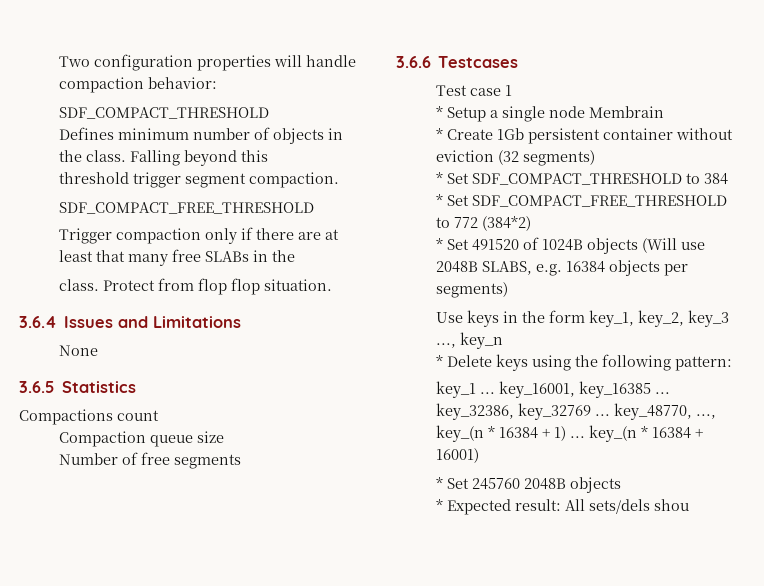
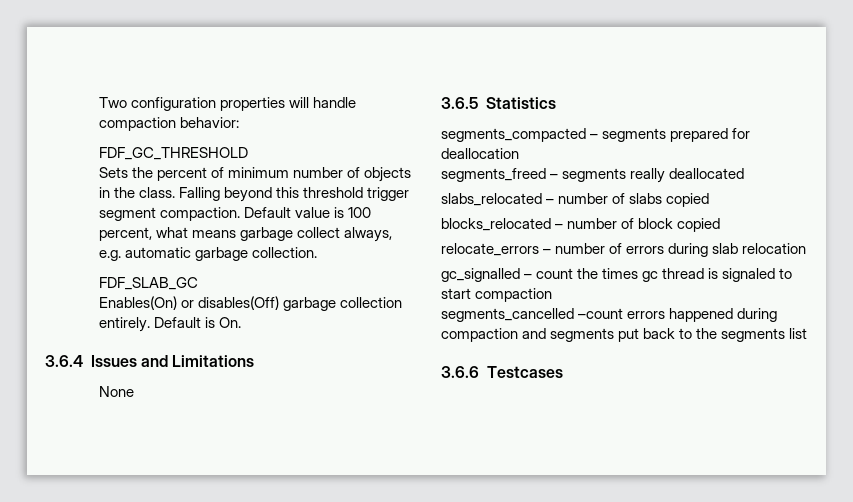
[59,107,270,119] [59,127,115,140] SDF_COMPACT_THRESHOLD // Defines -> [98,147,248,160] [98,167,225,181] FDF_GC_THRESHOLD // Sets the percent of
(269, 156) // -> (300, 192) none
[59,202,315,214] [59,227,340,244] [59,249,296,266] [59,278,333,295] // SDF_COMPACT_FREE_THRESHOLD // Trigger compaction only if there are at least that many free SLABs in the // class. Protect from flop flop situation. -> [243,207,372,218] [98,227,393,242] [98,247,318,261] [98,277,198,290] [98,296,403,311] [98,317,242,332] Default value is 100 percent, what means garbage collect always, e.g. automatic garbage collection. // FDF_SLAB_GC // Enables(On) or disables(Off) garbage collection entirely. Default is On.
[19,409,159,425] [59,431,225,447] [59,452,242,469] [396,56,519,68] [436,85,513,96] [436,106,665,122] [436,128,734,144] [436,150,596,166] [436,172,729,185] [436,194,728,207] [436,216,532,231] [436,237,706,254] [436,260,689,276] [436,282,509,298] [436,310,730,327] [436,332,504,349] [436,354,733,371] [436,381,671,398] [436,403,717,420] [436,425,704,442] [436,448,480,463] [436,477,622,493] [436,499,690,515] Compactions count // Compaction queue size // Number of free segments // 3.6.6 Testcases // Test case 1 // * Setup a single node Membrain // * Create 1Gb persistent container without eviction (32 segments) // * Set SDF_COMPACT_THRESHOLD to 384 // * Set SDF_COMPACT_FREE_THRESHOLD to 772 (384*2) // * Set 491520 of 1024B objects (Will use 2048B SLABS, e.g. 16384 objects per segments) // Use keys in the form key_1, key_2, key_3 ..., key_n // * Delete keys using the following pattern: // key_1 ... key_16001, key_16385 ... key_32386, key_32769 ... key_48770, ..., key_(n * 16384 + 1) ... key_(n * 16384 + 16001) // * Set 245760 2048B objects // * Expected result: All sets/dels shou -> [441,128,751,142] [441,148,519,159] [441,168,745,183] [441,193,710,207] [441,218,721,232] [441,243,807,257] [441,268,793,282] [441,288,553,302] [441,308,778,322] [441,328,808,342] [441,366,563,378] segments_compacted – segments prepared for deallocation // segments_freed – segments really deallocated // slabs_relocated – number of slabs copied // blocks_relocated – number of block copied // relocate_errors – number of errors during slab relocation // gc_signalled – count the times gc thread is signaled to start compaction // segments_cancelled –count errors happened during compaction and segments put back to the segments list // 3.6.6 Testcases

